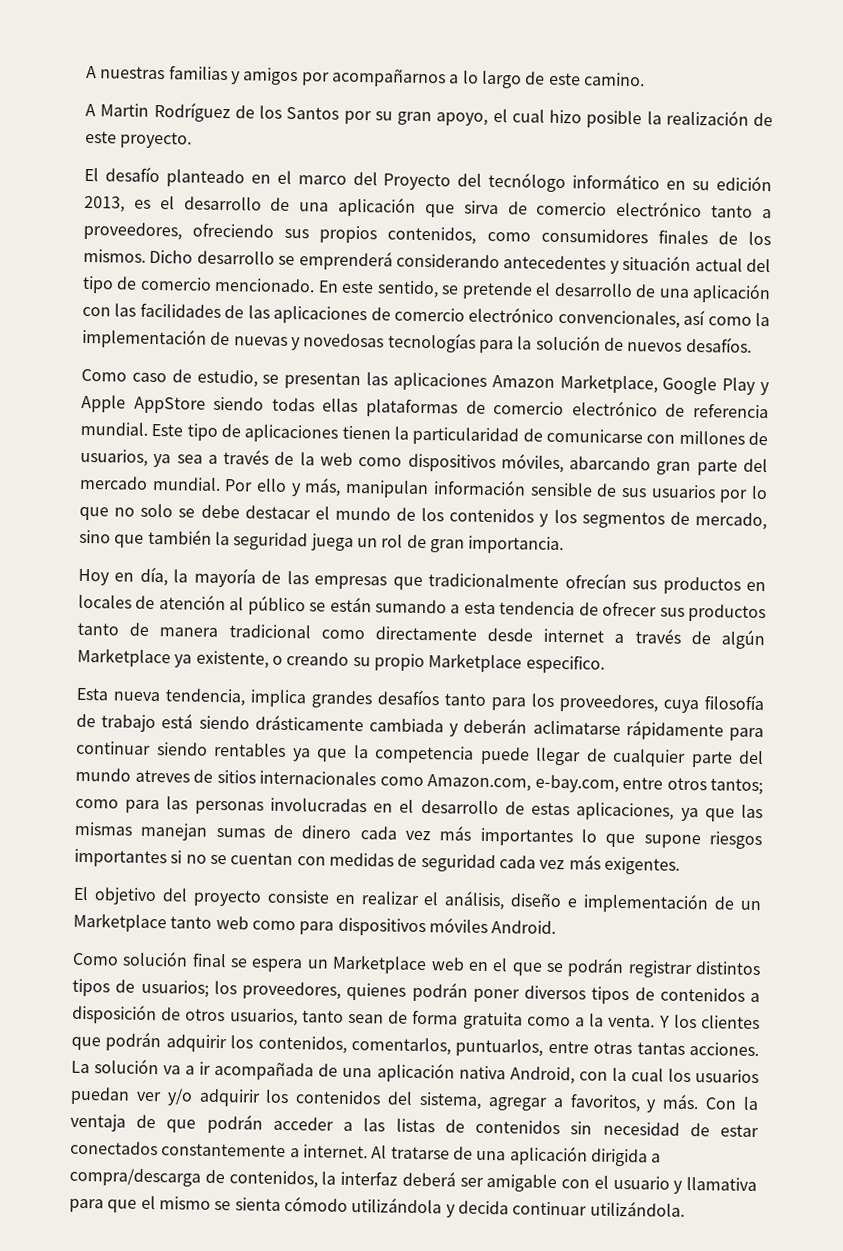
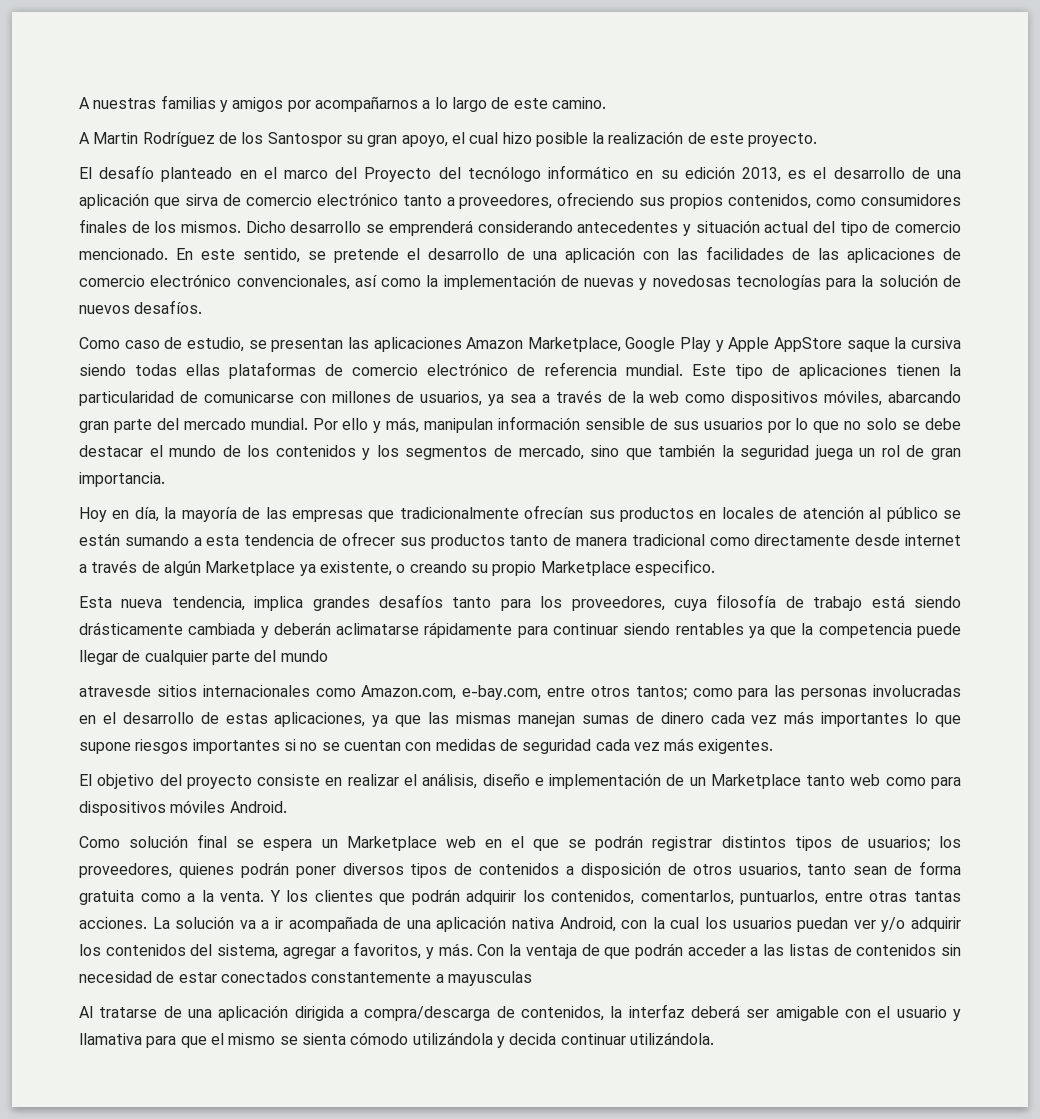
[286,106,372,125] Santos por -> [267,132,342,147] Santospor
(206, 405) none -> [846,337,961,352] saque la cursiva
[134,769,213,783] atreves de -> [79,685,151,697] // atravesde
[302,1144,368,1159] internet. -> [447,971,532,986] mayusculas //

